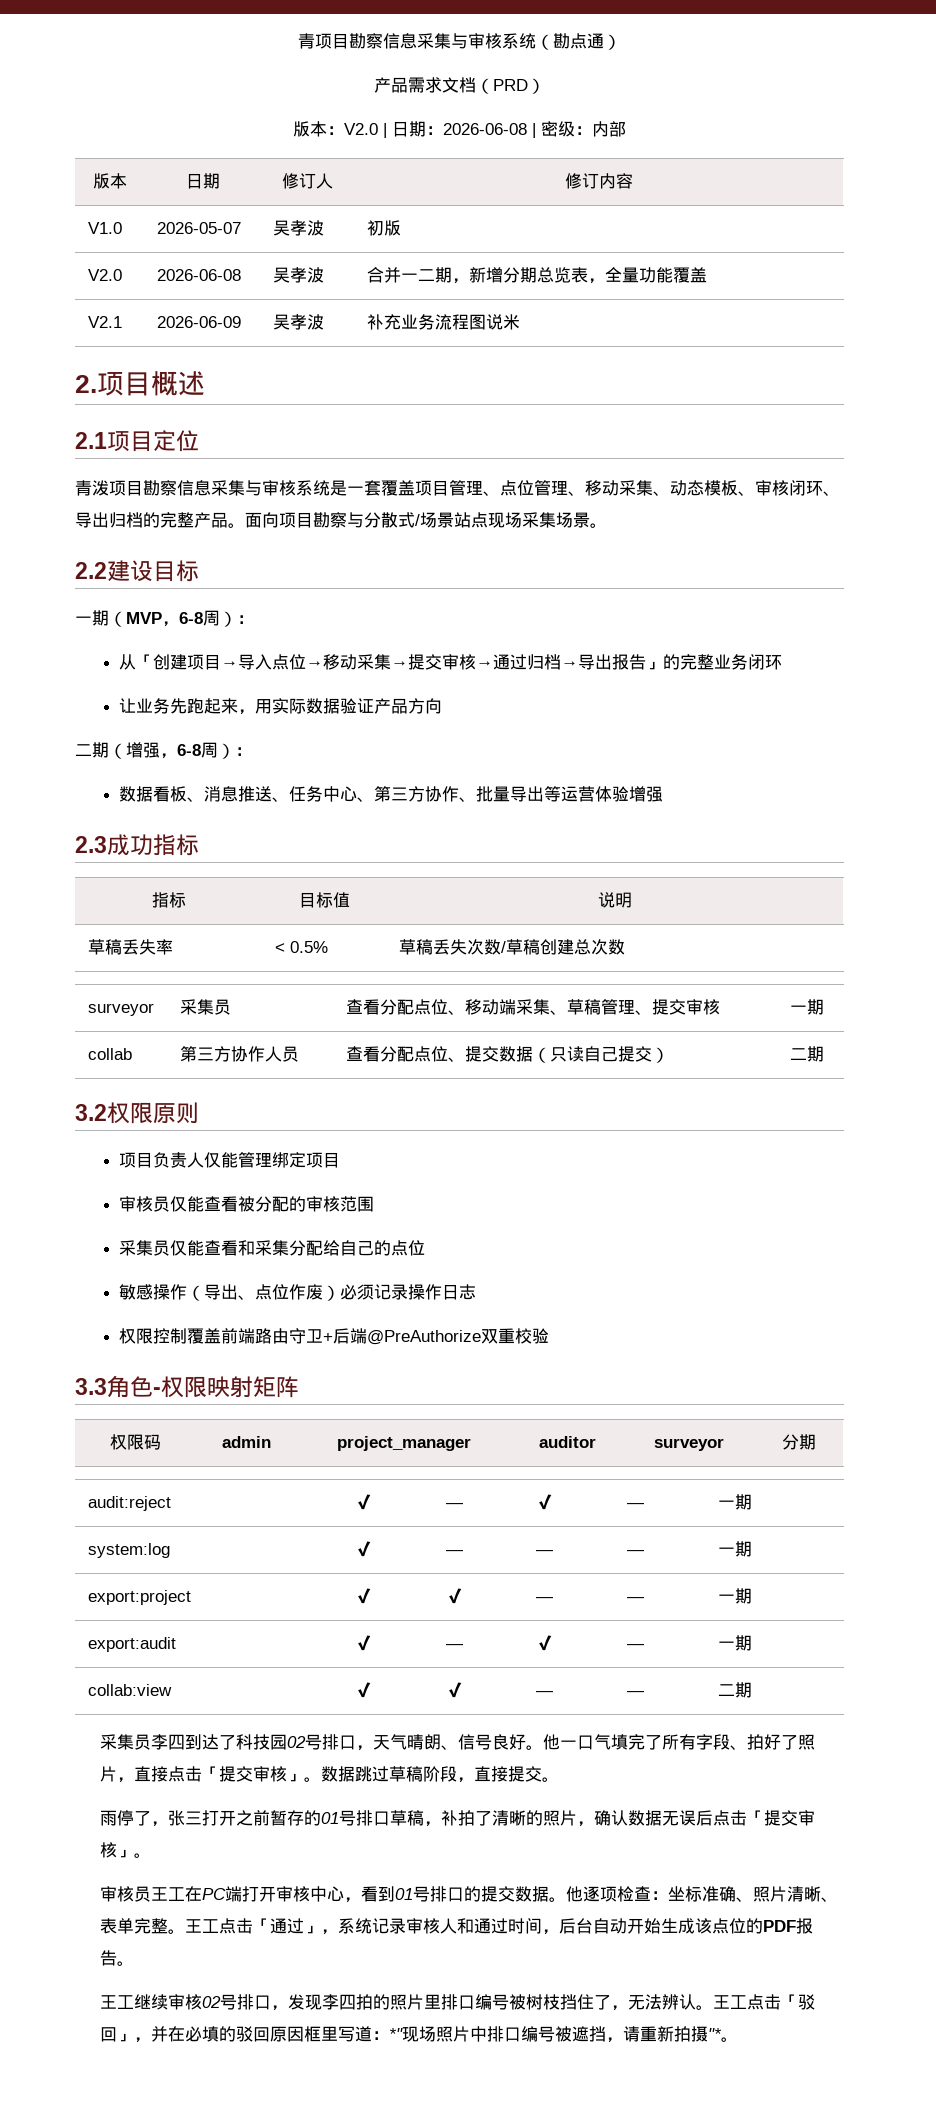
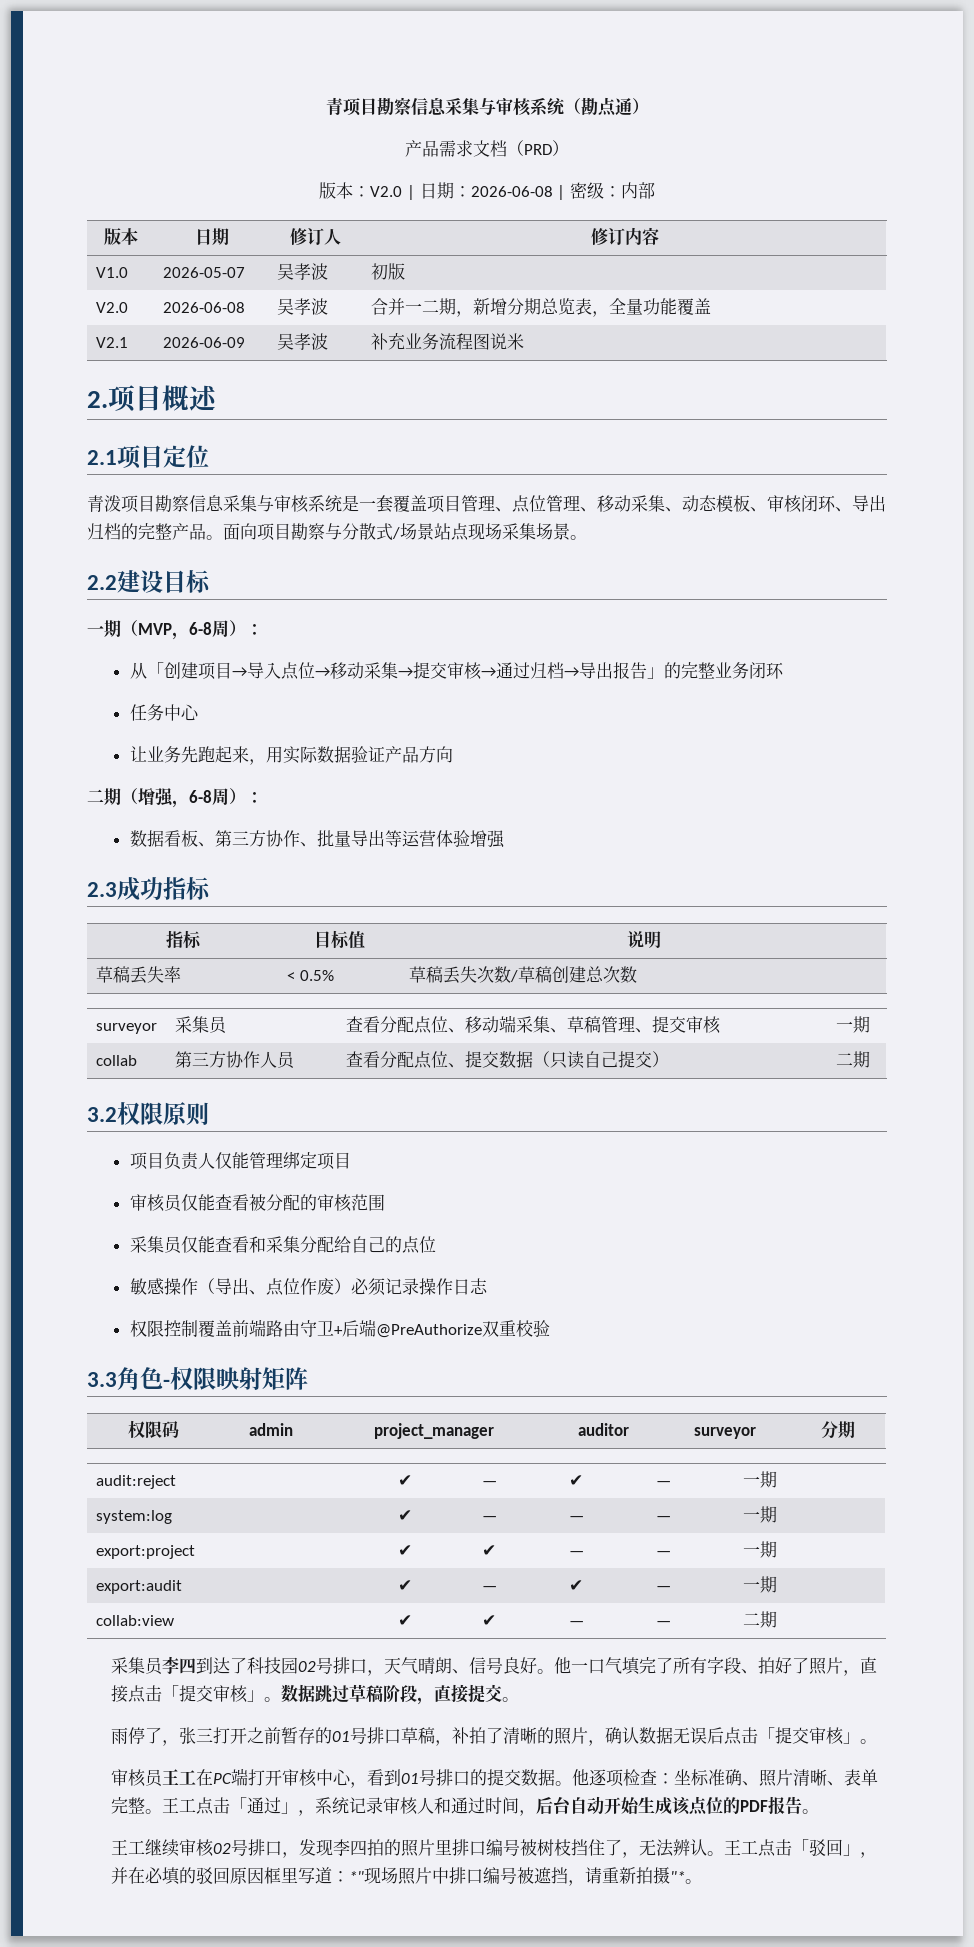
(783, 662) none -> [129,704,199,721] // 任务中心
[204,786,375,802] 消息推送、任务中心、 -> (215, 844) none

